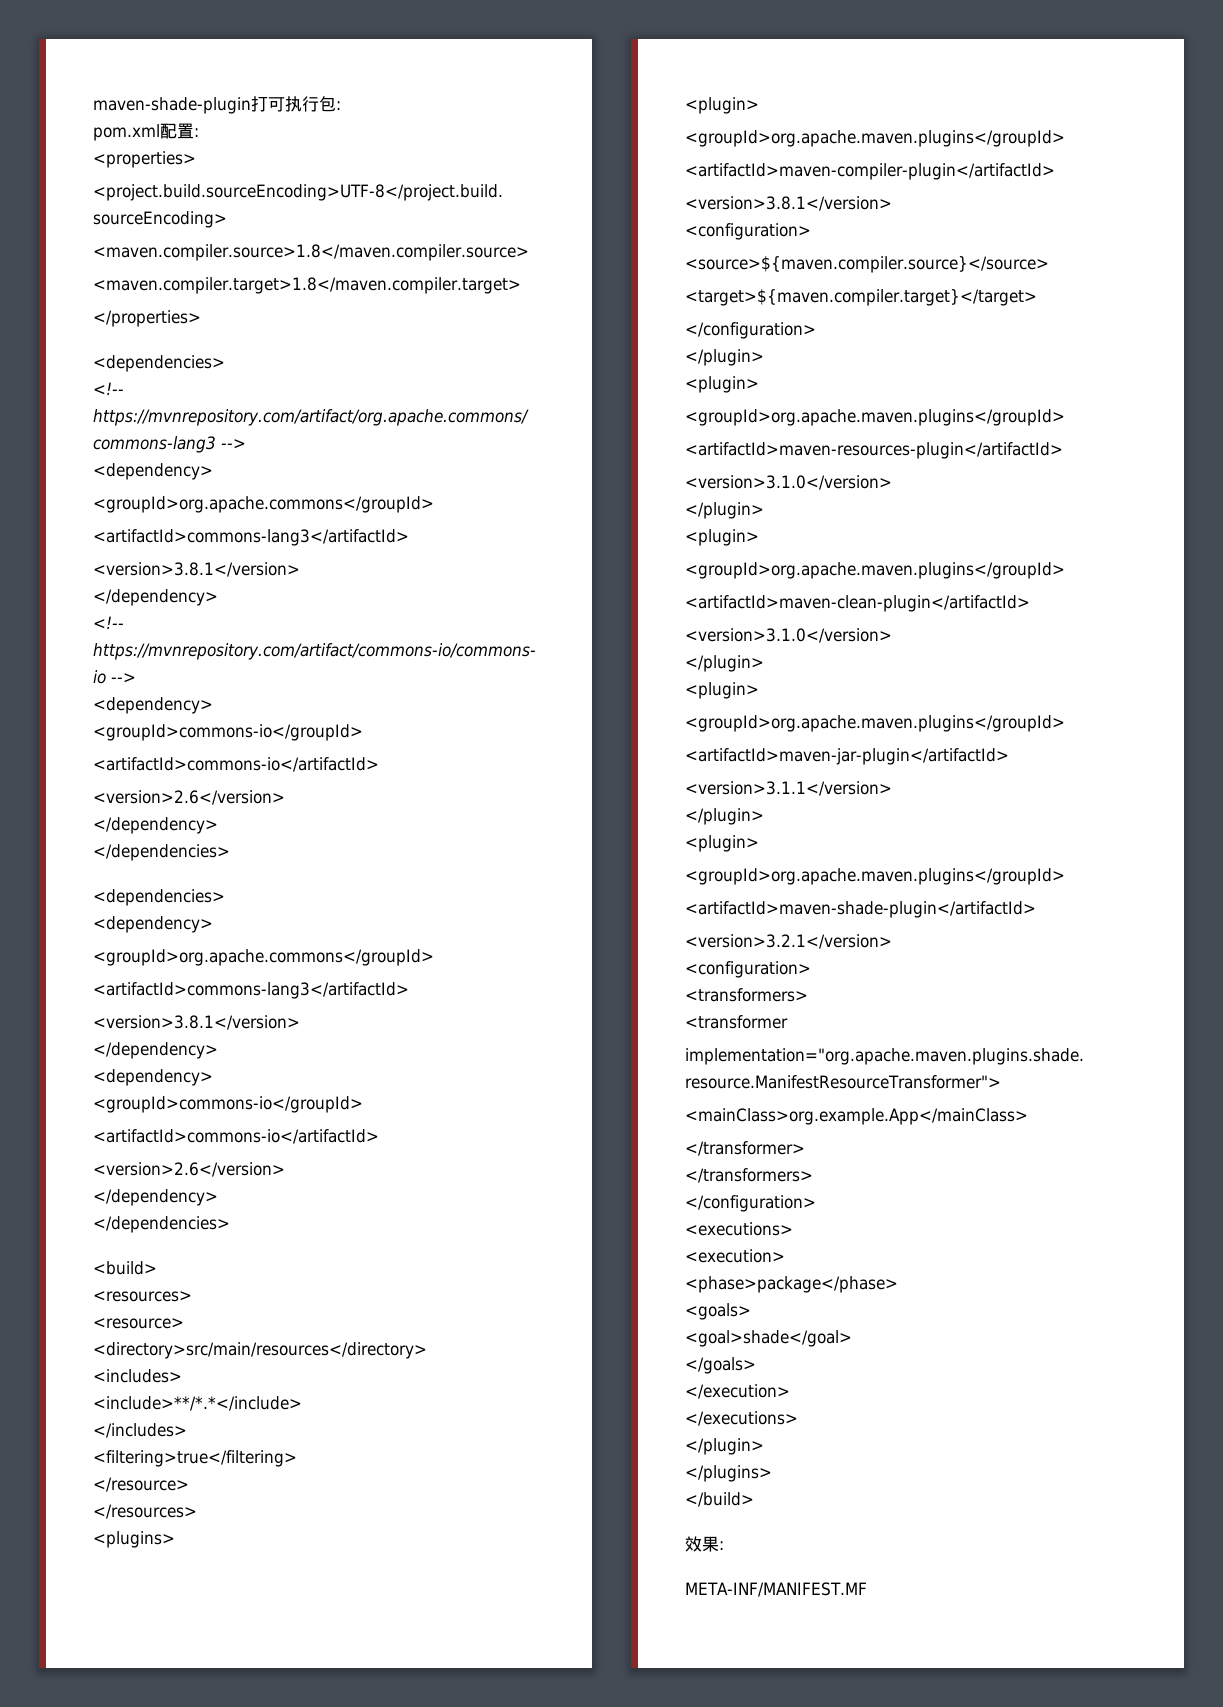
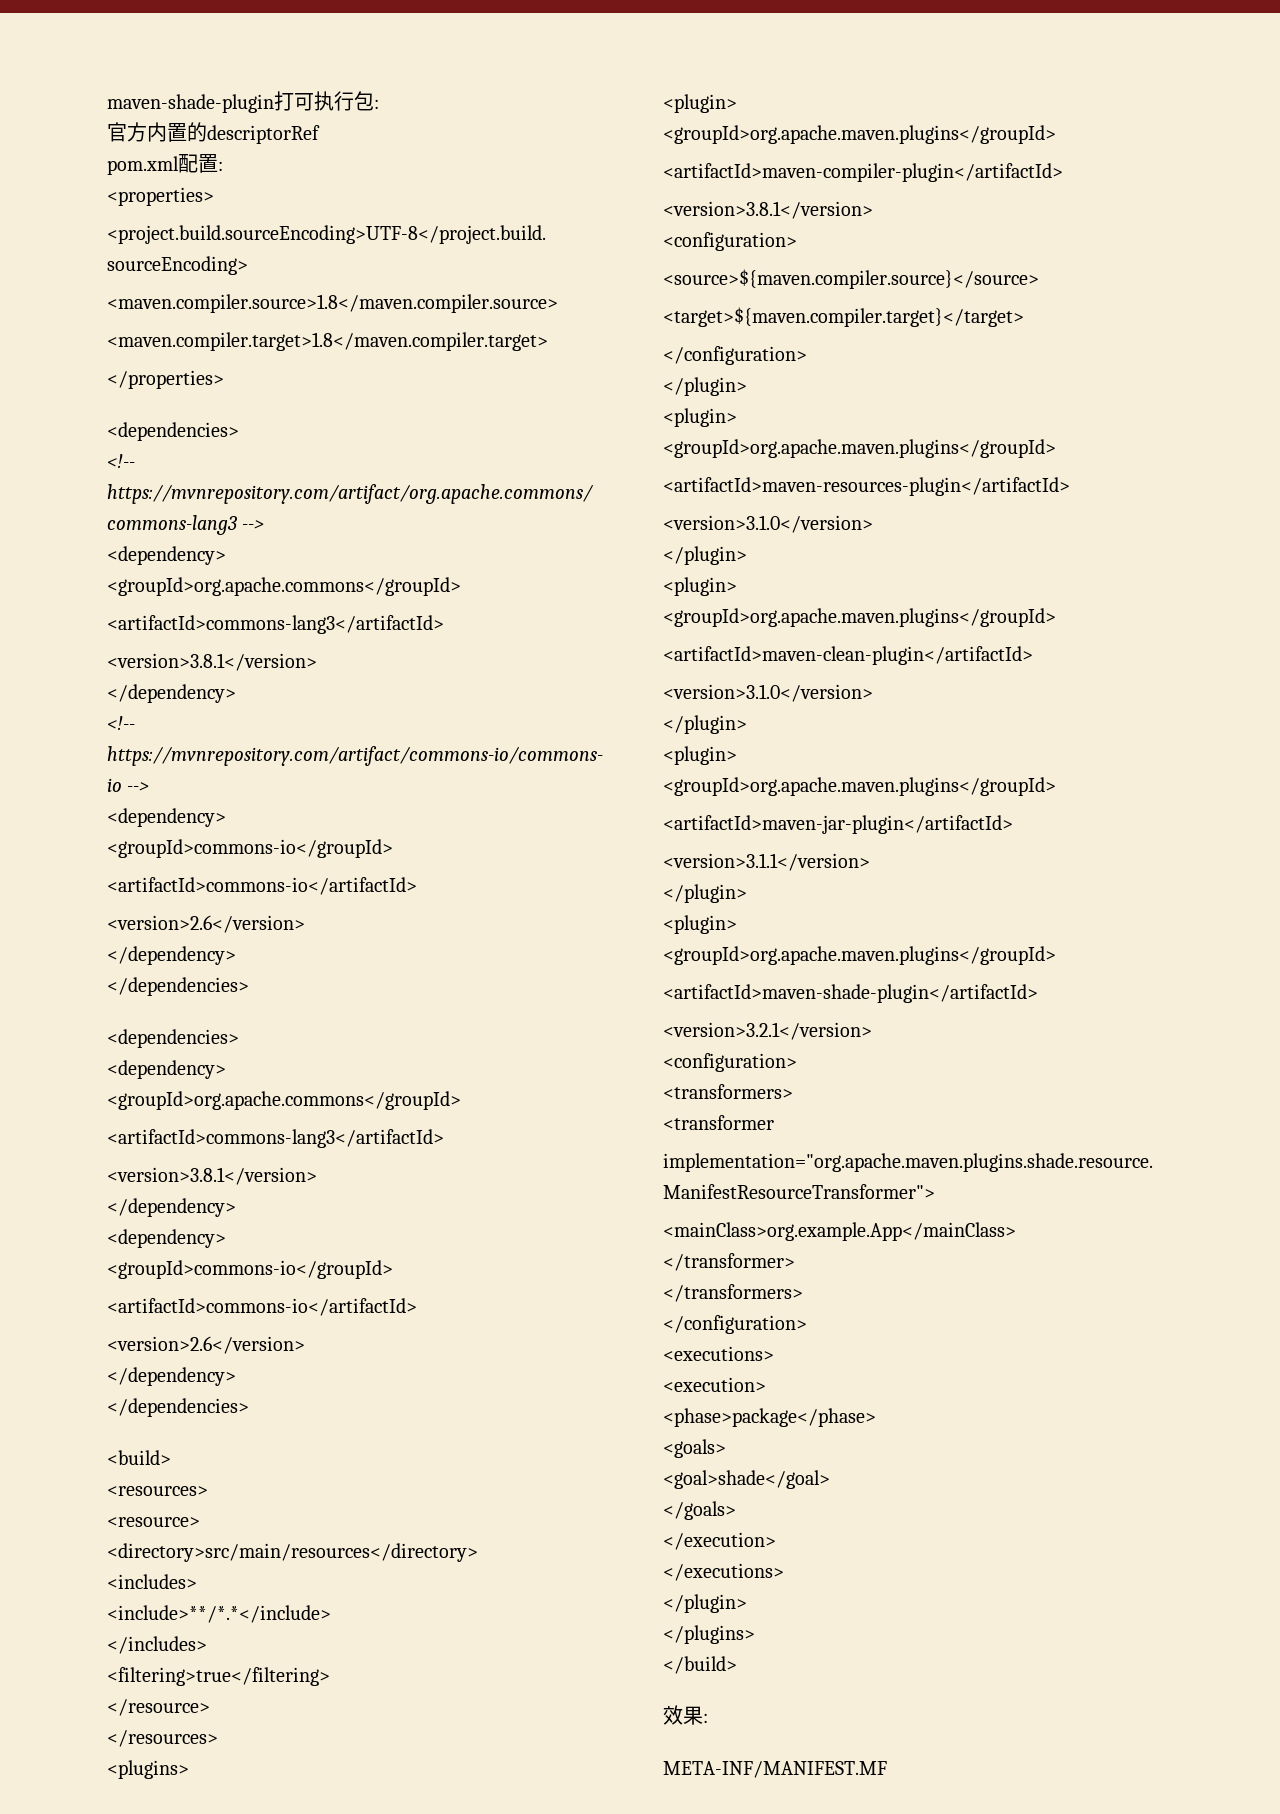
(341, 105) none -> [107,122,320,144] // 官方内置的descriptorRef

